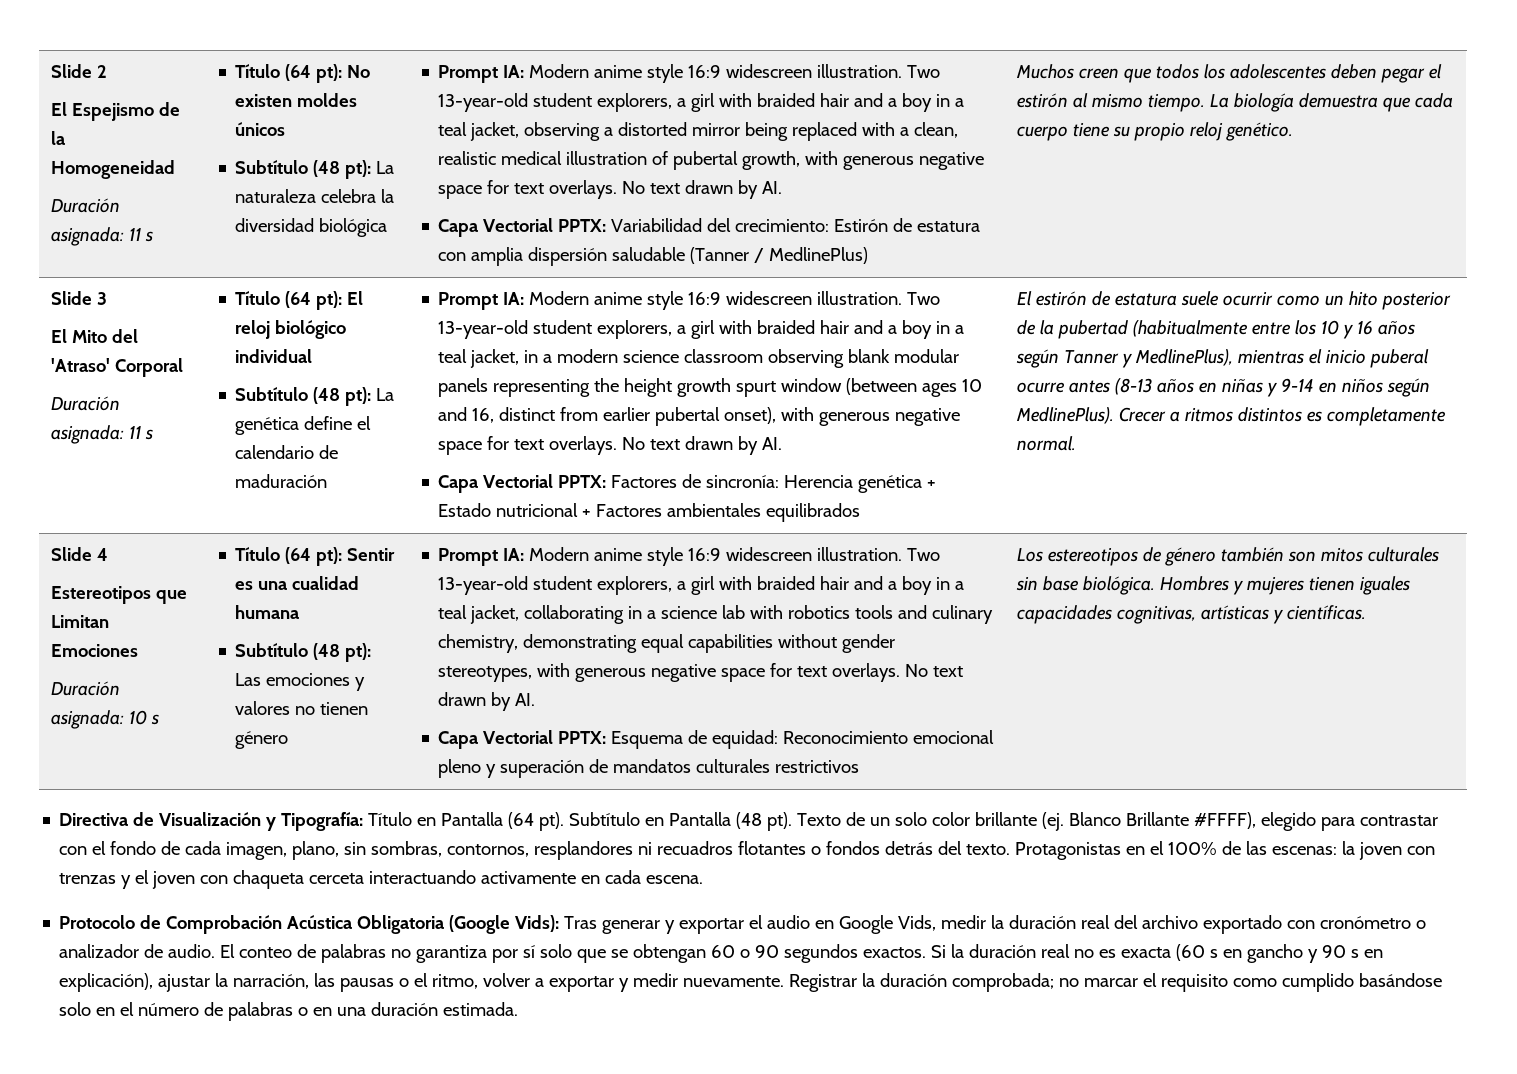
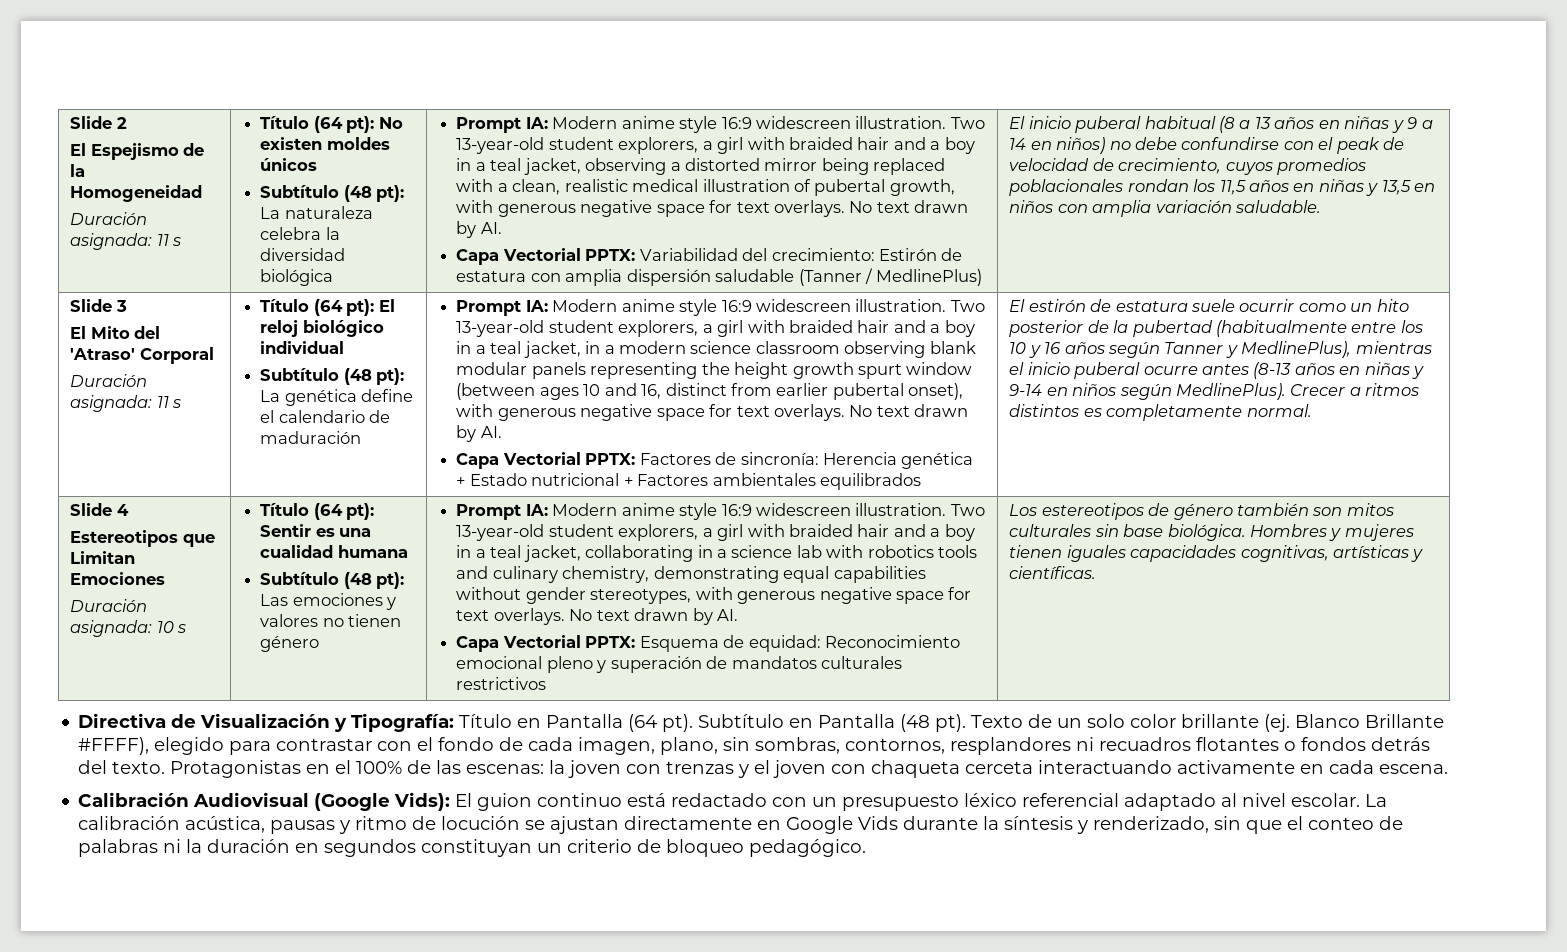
[1015,64,1442,83] [1016,93,1453,112] [1016,122,1293,141] Muchos creen que todos los adolescentes deben pegar el estirón al mismo tiempo. La biología demuestra que cada cuerpo tiene su propio reloj genético. -> [1009,116,1433,133] [1009,137,1405,154] [1009,158,1366,175] [1009,179,1436,196] [1009,200,1321,217] El inicio puberal habitual (8 a 13 años en niñas y 9 a 14 en niños) no debe confundirse con el peak de velocidad de crecimiento, cuyos promedios poblacionales rondan los 11,5 años en niñas y 13,5 en niños con amplia variación saludable.
[59,915,1427,934] [59,944,1384,963] [59,973,1443,992] [59,1002,519,1021] Protocolo de Comprobación Acústica Obligatoria (Google Vids): Tras generar y exportar el audio en Google Vids, medir la duración real del archivo exportado con cronómetro o analizador de audio. El conteo de palabras no garantiza por sí solo que se obtengan 60 o 90 segundos exactos. Si la duración real no es exacta (60 s en gancho y 90 s en explicación), ajustar la narración, las pausas o el ritmo, volver a exportar y medir nuevamente. Registrar la duración comprobada; no marcar el requisito como cumplido basándose solo en el número de palabras o en una duración estimada. -> [78,792,1388,811] [78,816,1404,834] [78,839,867,857] Calibración Audiovisual (Google Vids): El guion continuo está redactado con un presupuesto léxico referencial adaptado al nivel escolar. La calibración acústica, pausas y ritmo de locución se ajustan directamente en Google Vids durante la síntesis y renderizado, sin que el conteo de palabras ni la duración en segundos constituyan un criterio de bloqueo pedagógico.

